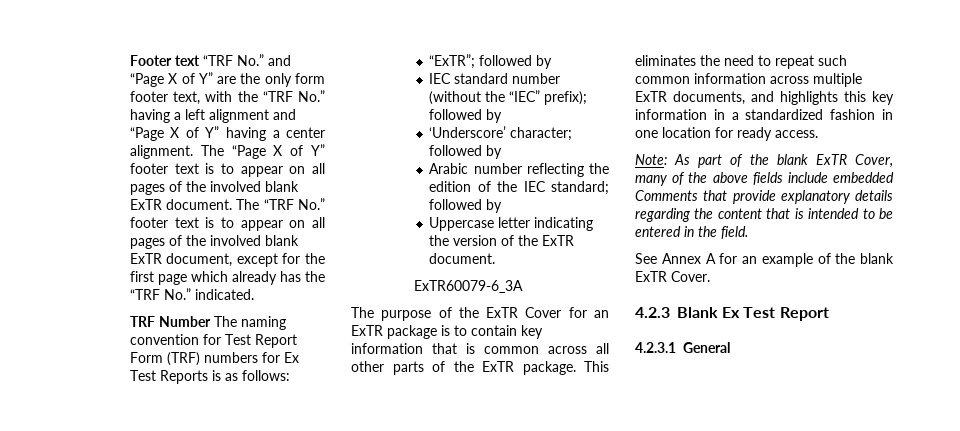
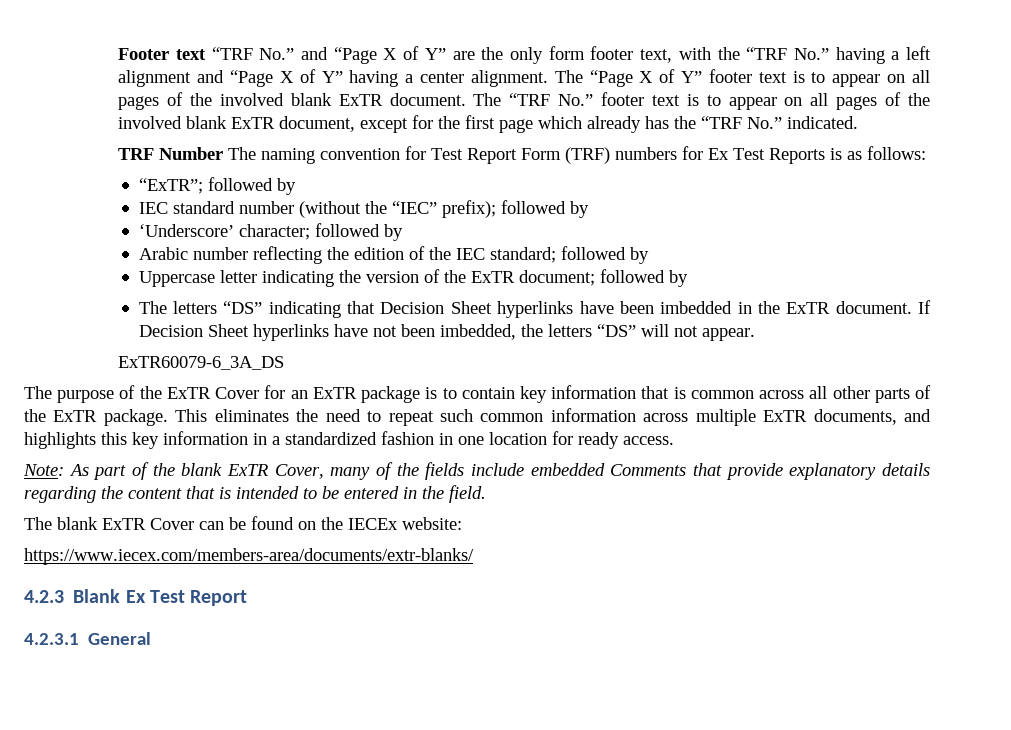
[429,253,496,264] [413,280,523,293] document. // ExTR60079-6_3A -> [518,269,688,287] [138,300,931,318] [138,324,755,341] [118,356,285,370] document; followed by // The letters “DS” indicating that Decision Sheet hyperlinks have been imbedded in the ExTR document. If Decision Sheet hyperlinks have not been imbedded, the letters “DS” will not appear. // ExTR60079-6_3A_DS
[712,172,748,183] above -> (419, 469) none
[635,253,894,267] [635,271,710,282] See Annex A for an example of the blank ExTR Cover. -> [24,516,462,530] [24,548,474,565] The blank ExTR Cover can be found on the IECEx website: // https://www.iecex.com/members-area/documents/extr-blanks/

